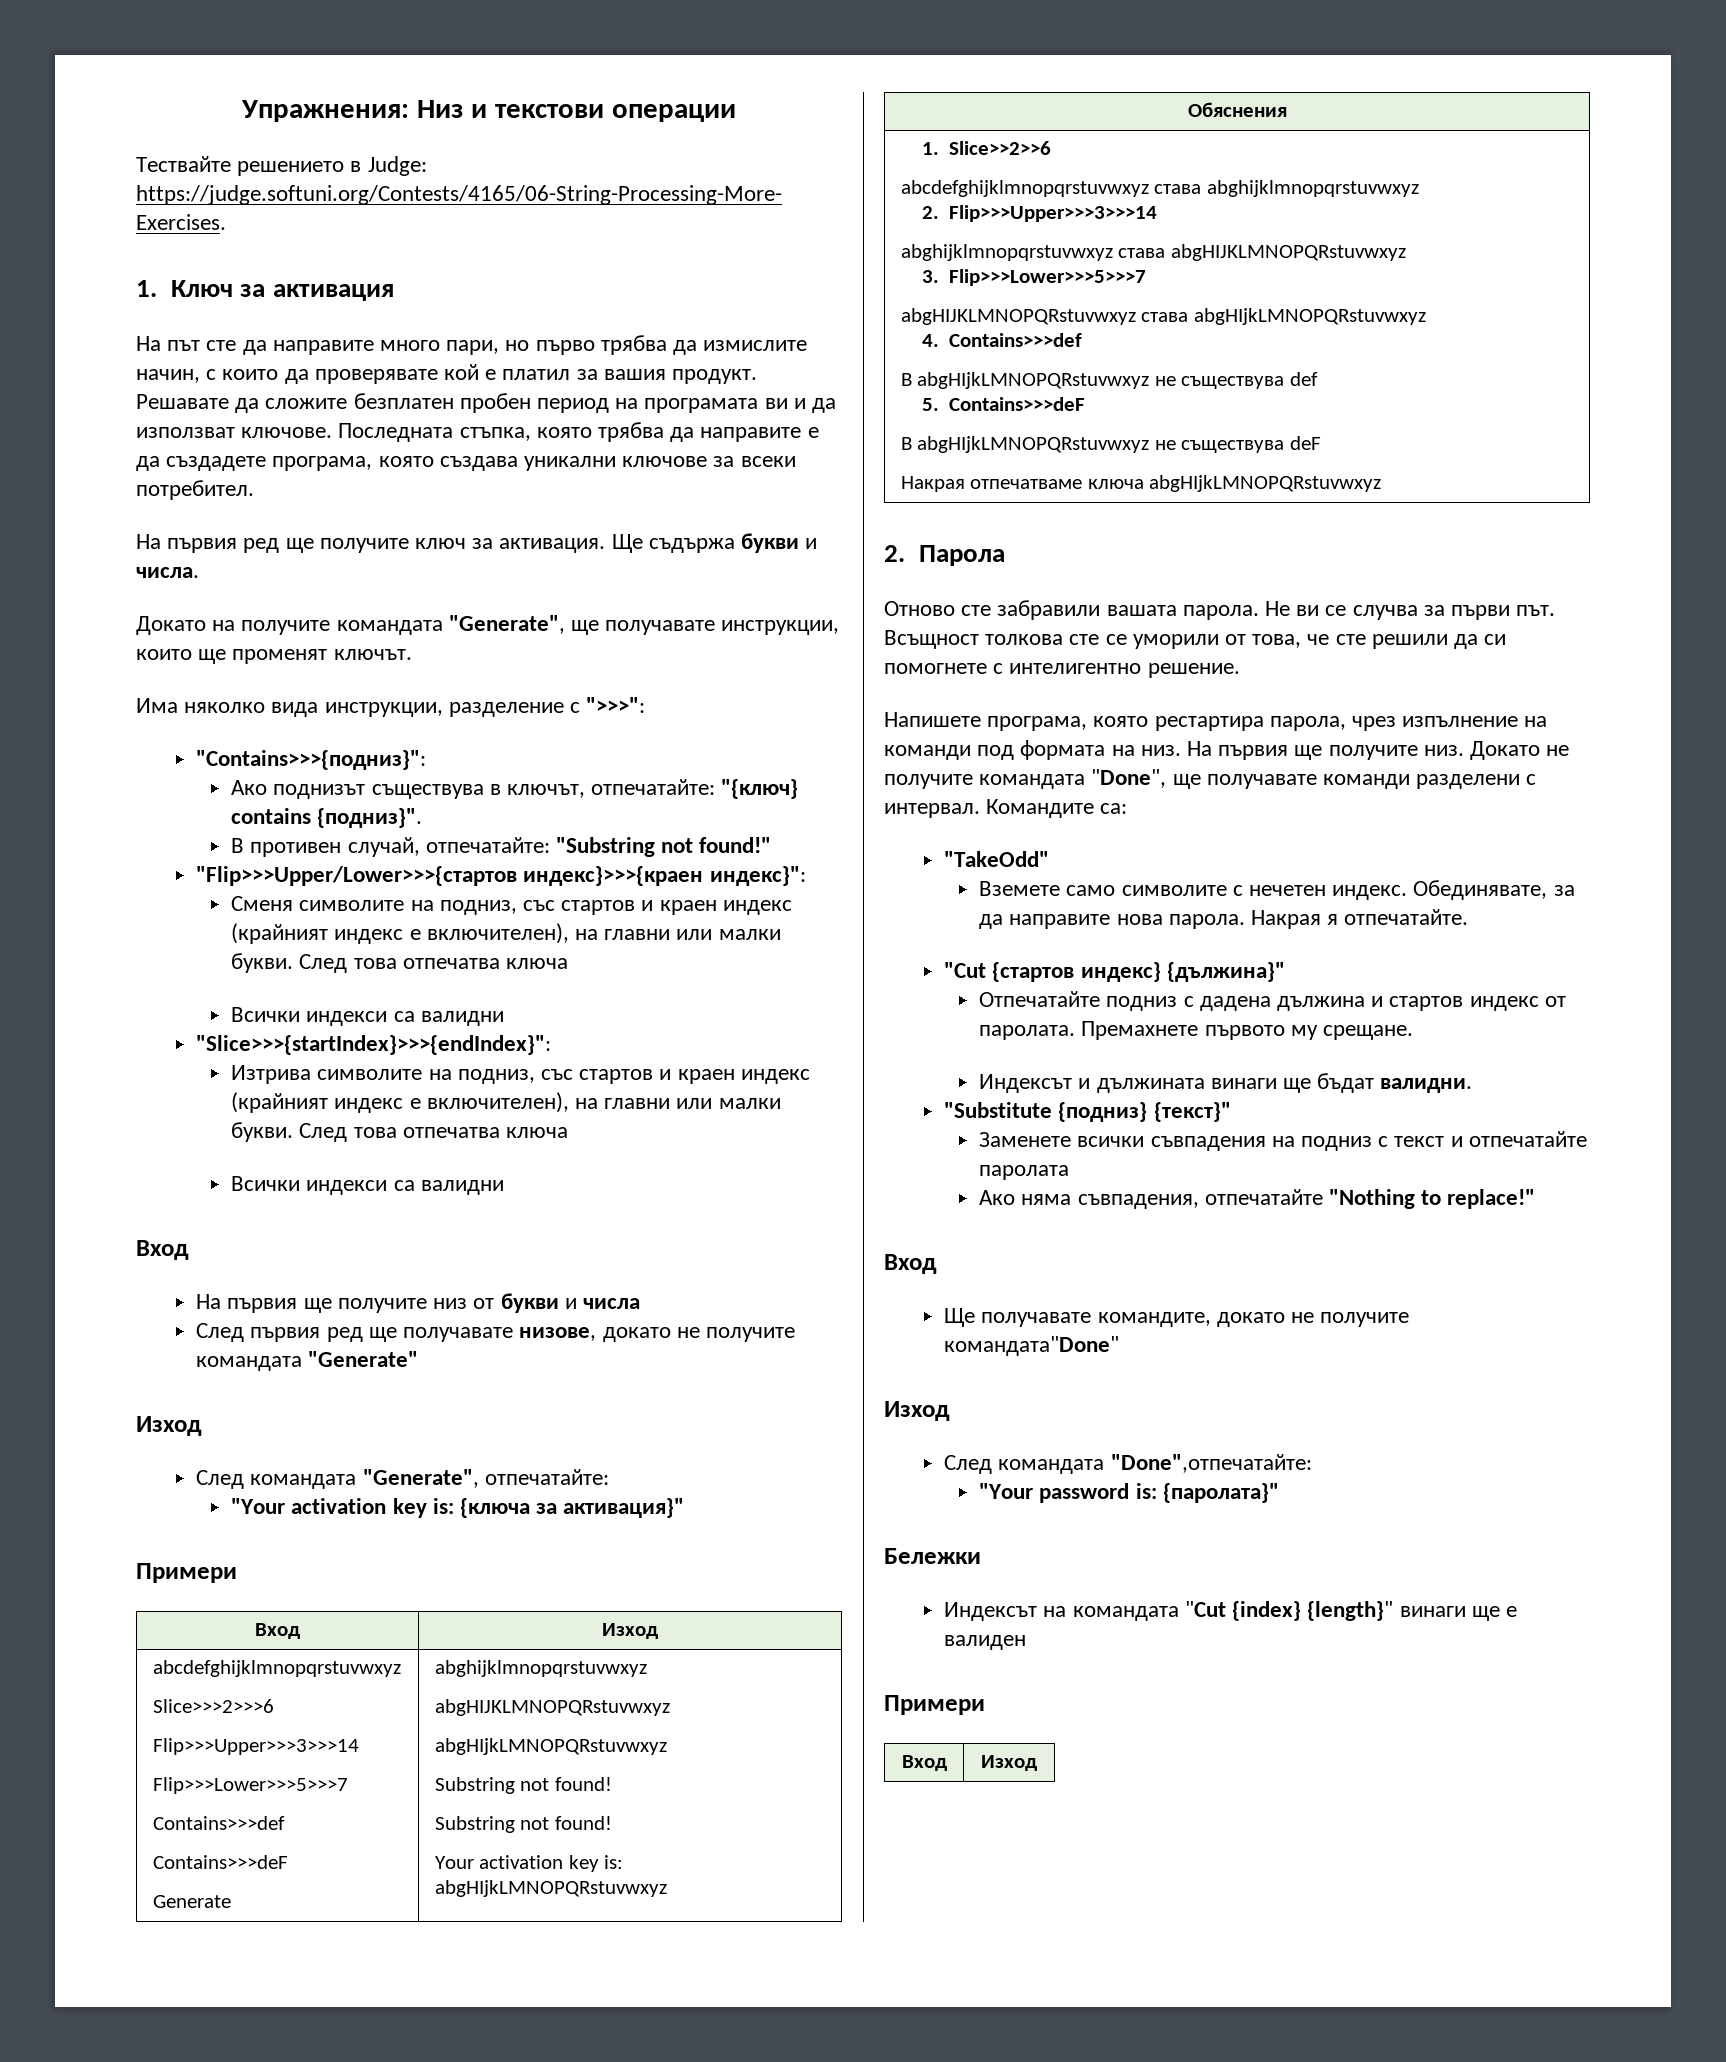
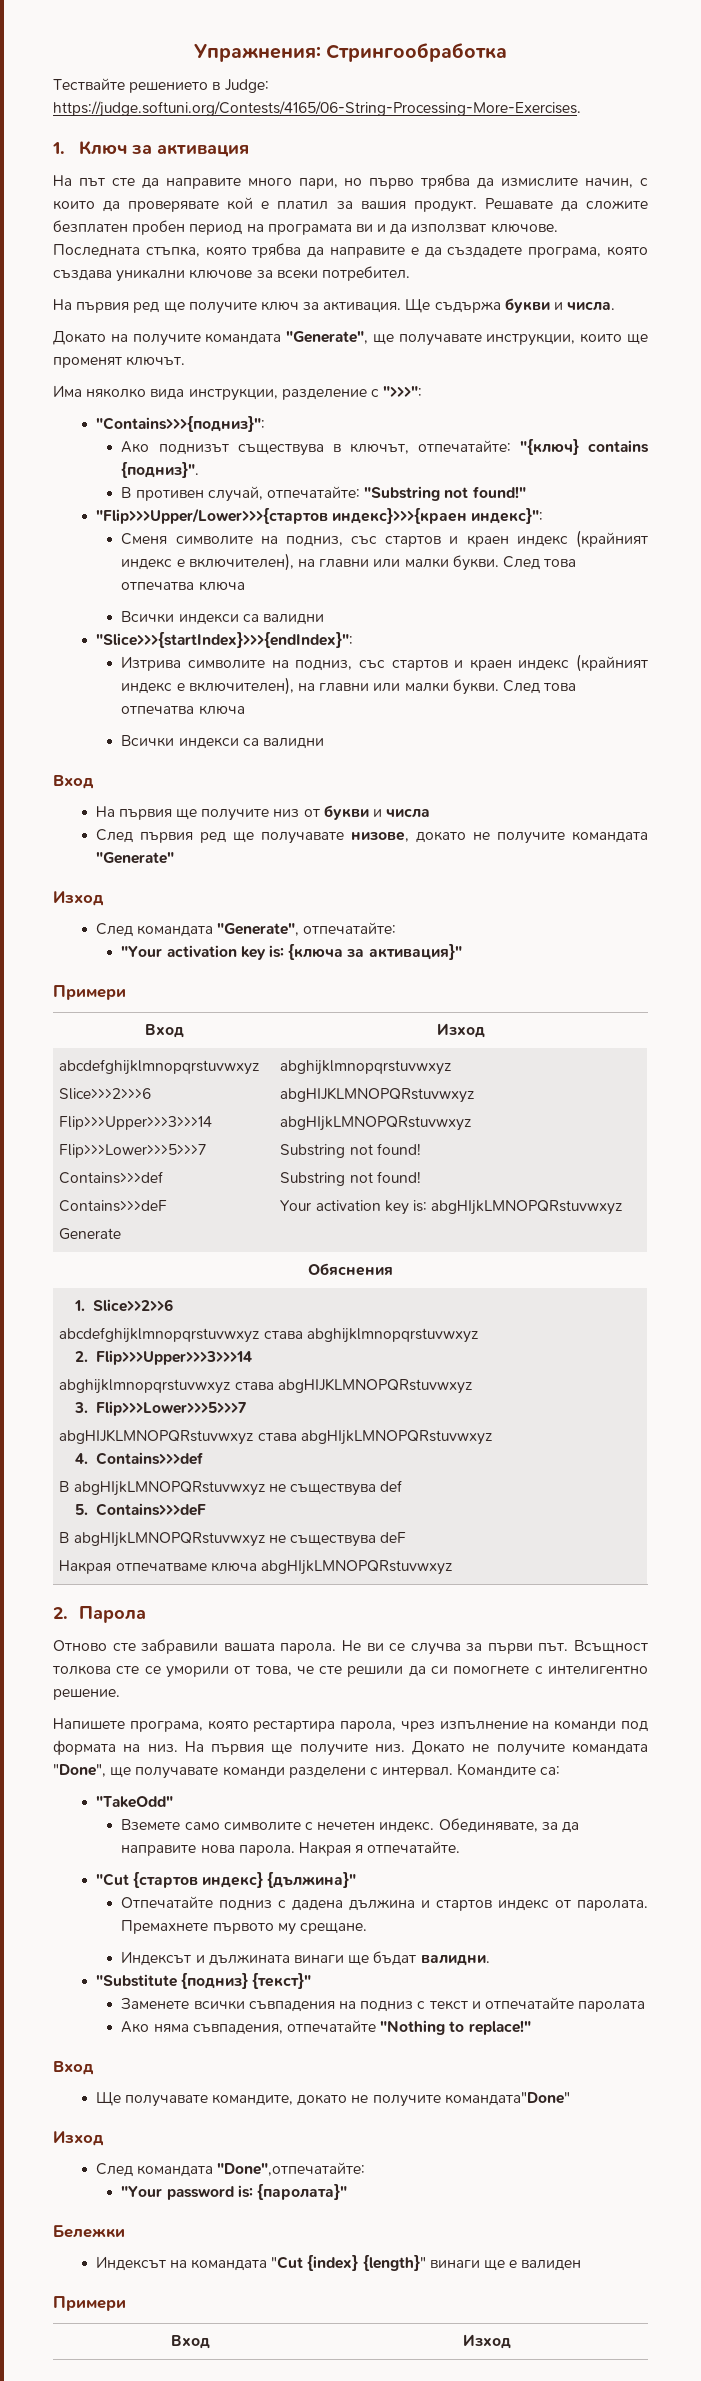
[417,100,736,122] Низ и текстови операции -> [326,43,508,62] Стрингообработка

